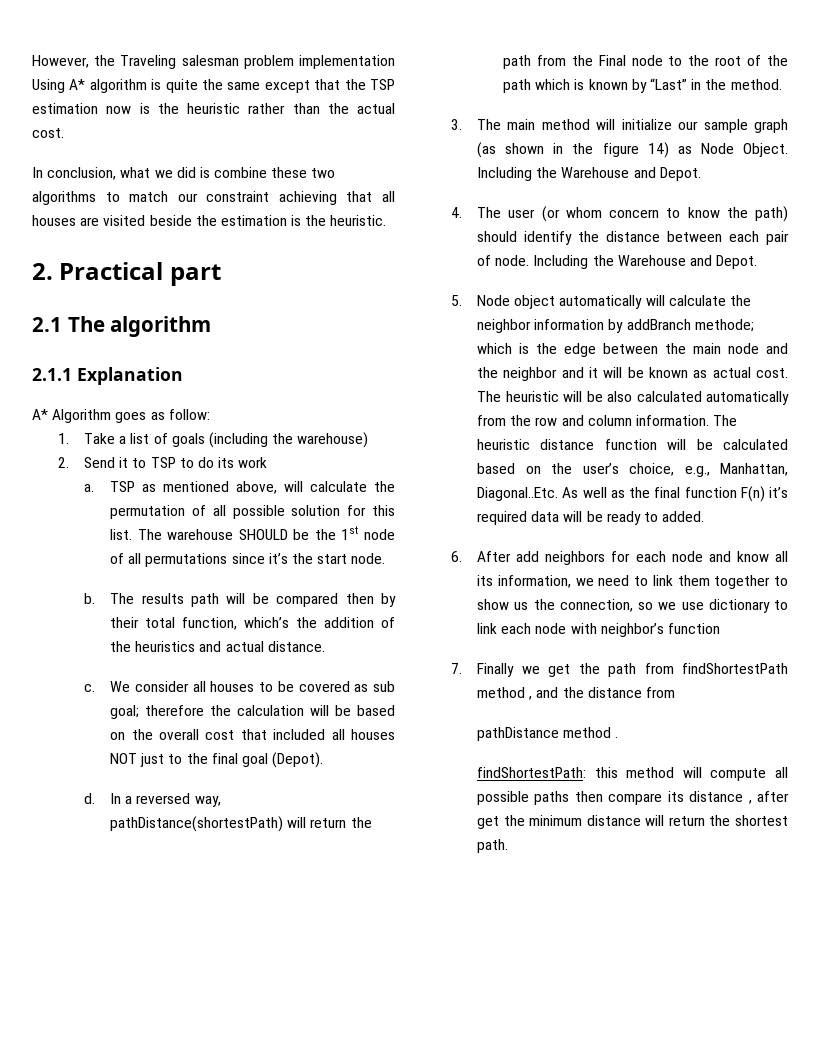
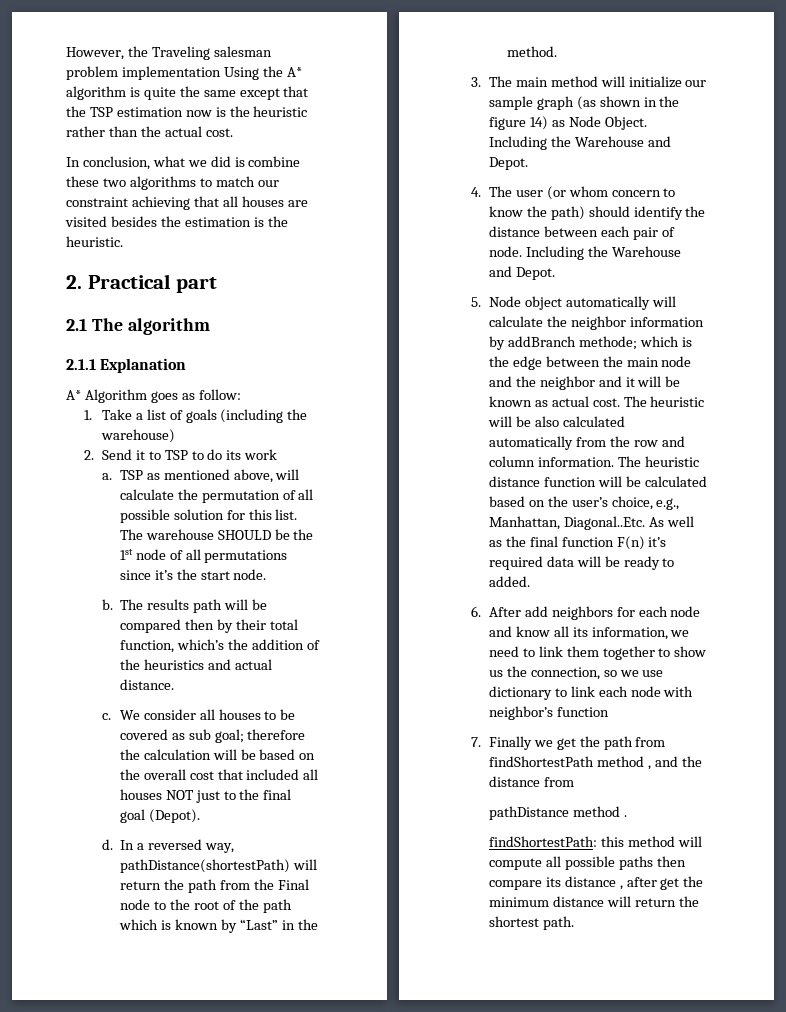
(65, 86) none -> [262,66,283,77] the
[149,215,192,226] beside -> [110,216,157,227] besides

